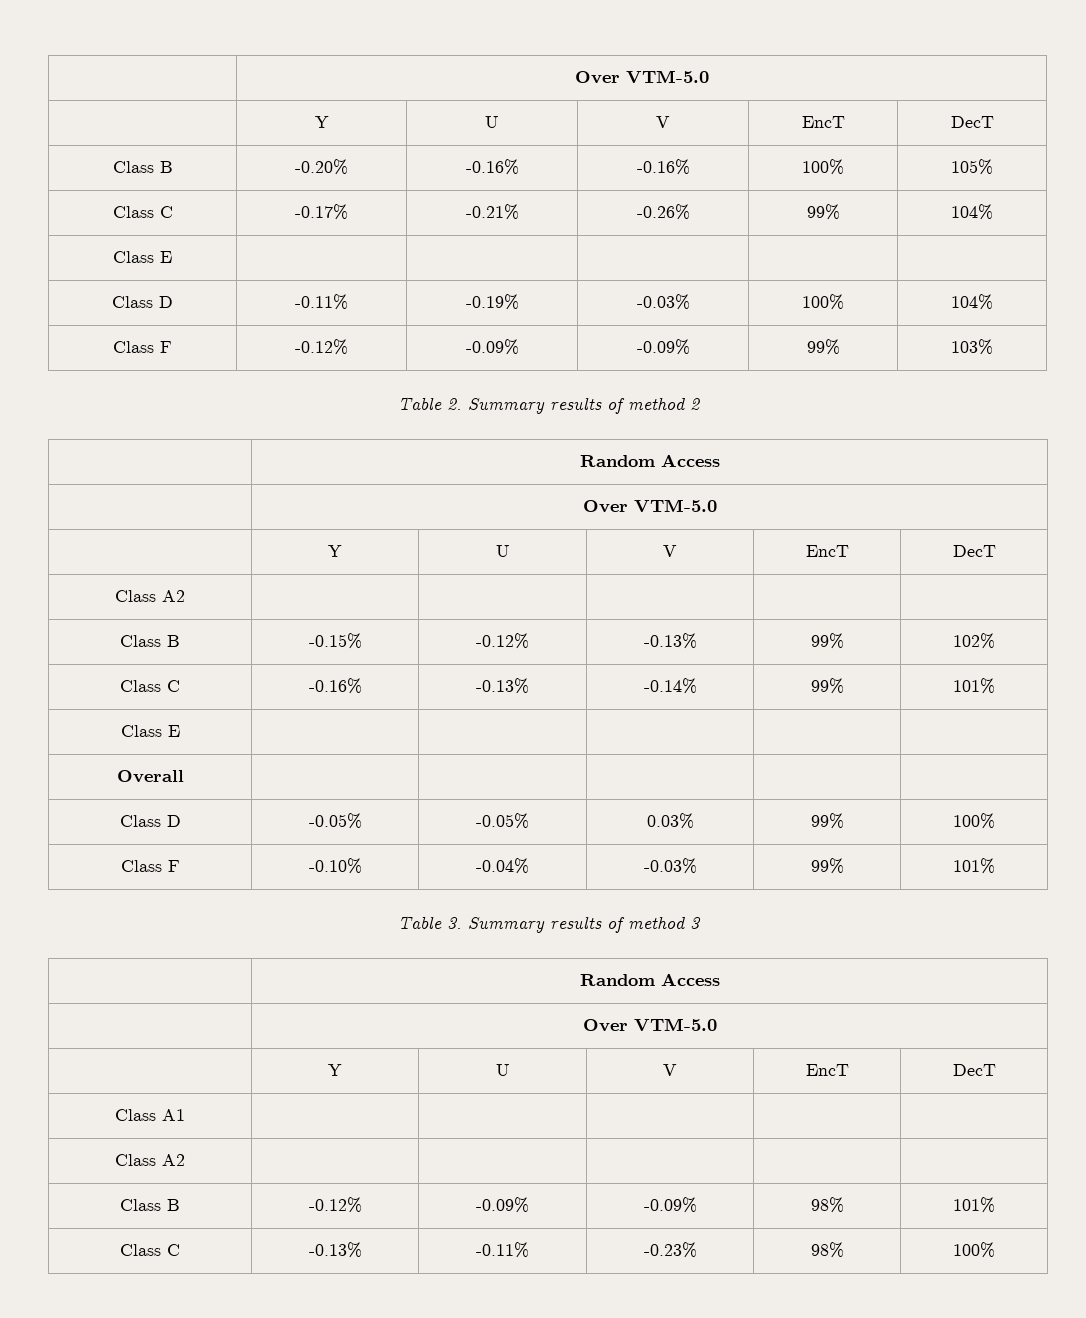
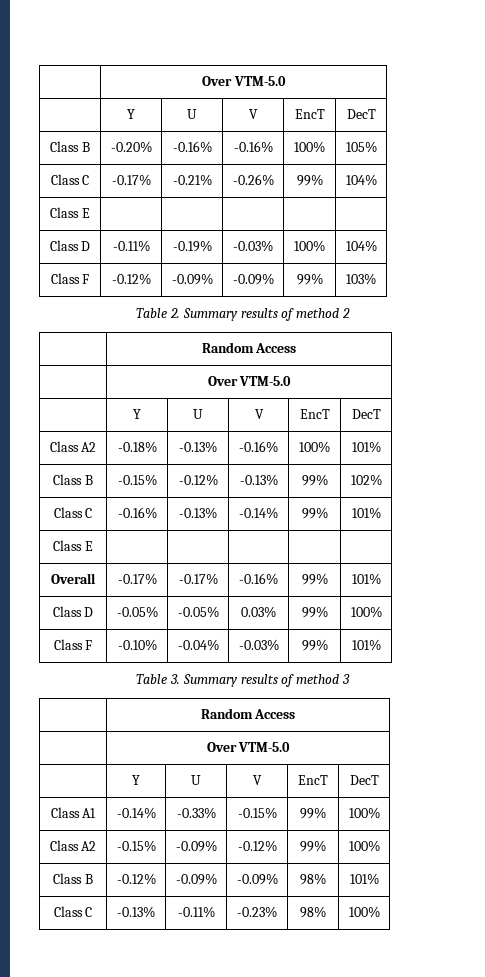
(185, 596) | | | | -> [117,441,157,453] [179,441,217,453] [239,441,278,453] [299,441,330,453] [351,441,381,453] -0.18% | -0.13% | -0.16% | 100% | 101%
(184, 776) | | | | -> [117,573,157,585] [178,573,218,585] [239,573,278,585] [301,573,328,585] [351,573,381,585] -0.17% | -0.17% | -0.16% | 99% | 101%
[115,1154,185,1166] | | | | // Class A2 | | | | | -> [116,807,156,819] [176,807,216,819] [237,807,277,819] [300,807,326,819] [348,807,380,819] [49,840,97,851] [116,840,156,852] [175,840,217,852] [237,840,277,852] [300,840,326,852] [348,840,380,852] -0.14% | -0.33% | -0.15% | 99% | 100% // Class A2 | -0.15% | -0.09% | -0.12% | 99% | 100%

